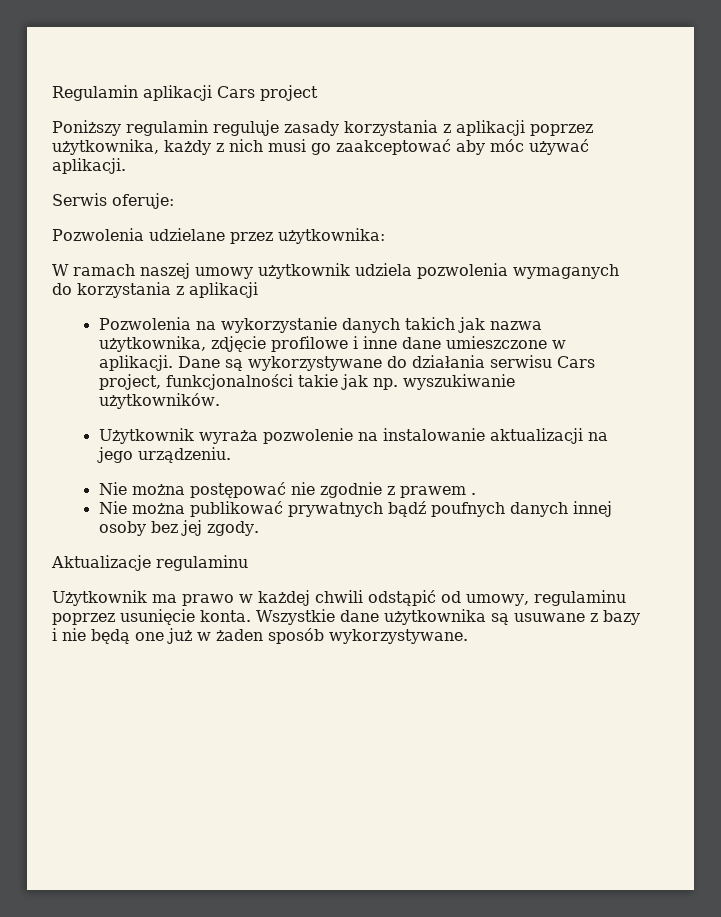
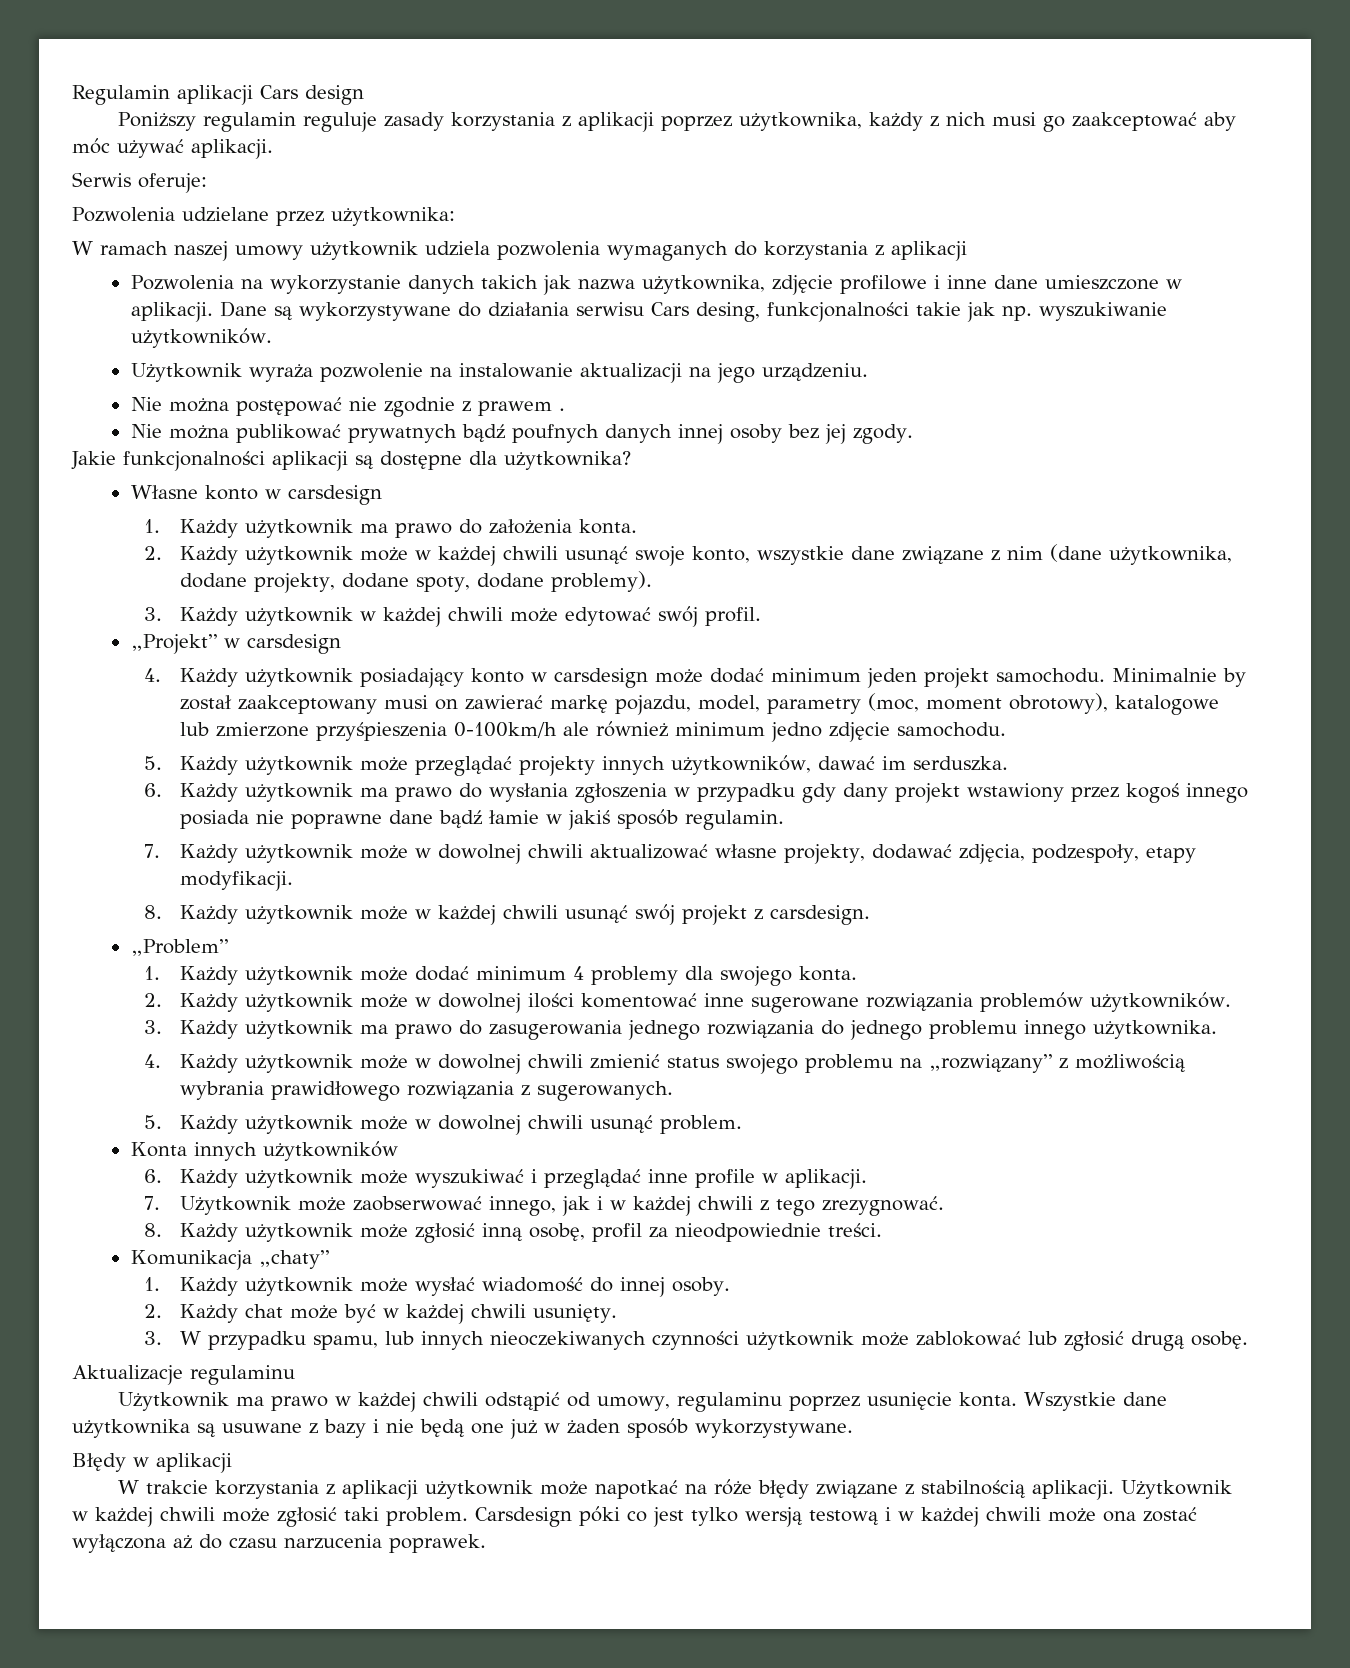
[260,85,318,101] project -> [305,85,364,105] design
[98,374,161,390] project, -> [695,302,760,322] desing,
(259, 528) none -> [71,451,631,471] [130,485,382,505] [144,519,638,538] [144,544,1233,566] [180,571,653,593] [144,606,762,627] [130,634,341,654] [144,668,1247,688] [180,693,1220,715] [180,721,1007,742] [144,755,1009,776] [144,783,1249,803] [180,809,785,830] [144,844,1197,864] [180,871,294,891] [144,904,871,925] [130,939,228,956] [144,966,858,986] [144,992,1232,1013] [144,1020,1218,1040] [144,1054,1187,1074] [180,1081,674,1101] [144,1115,743,1135] [130,1141,398,1161] [144,1169,868,1189] [144,1196,945,1216] [144,1223,883,1243] [130,1250,329,1270] [144,1277,731,1297] [144,1304,618,1324] [144,1331,1249,1351] // Jakie funkcjonalności aplikacji są dostępne dla użytkownika? // Własne konto w carsdesign // 1. Każdy użytkownik ma prawo do założenia konta. // 2. Każdy użytkownik może w każdej chwili usunąć swoje konto, wszystkie dane związane z nim (dane użytkownika, dodane projekty, dodane spoty, dodane problemy). // 3. Każdy użytkownik w każdej chwili może edytować swój profil. // „Projekt” w carsdesign // 4. Każdy użytkownik posiadający konto w carsdesign może dodać minimum jeden projekt samochodu. Minimalnie by został zaakceptowany musi on zawierać markę pojazdu, model, parametry (moc, moment obrotowy), katalogowe lub zmierzone przyśpieszenia 0-100km/h ale również minimum jedno zdjęcie samochodu. // 5. Każdy użytkownik może przeglądać projekty innych użytkowników, dawać im serduszka. // 6. Każdy użytkownik ma prawo do wysłania zgłoszenia w przypadku gdy dany projekt wstawiony przez kogoś innego posiada nie poprawne dane bądź łamie w jakiś sposób regulamin. // 7. Każdy użytkownik może w dowolnej chwili aktualizować własne projekty, dodawać zdjęcia, podzespoły, etapy modyfikacji. // 8. Każdy użytkownik może w każdej chwili usunąć swój projekt z carsdesign. // „Problem” // 1. Każdy użytkownik może dodać minimum 4 problemy dla swojego konta. // 2. Każdy użytkownik może w dowolnej ilości komentować inne sugerowane rozwiązania problemów użytkowników. // 3. Każdy użytkownik ma prawo do zasugerowania jednego rozwiązania do jednego problemu innego użytkownika. // 4. Każdy użytkownik może w dowolnej chwili zmienić status swojego problemu na „rozwiązany” z możliwością wybrania prawidłowego rozwiązania z sugerowanych. // 5. Każdy użytkownik może w dowolnej chwili usunąć problem. // Konta innych użytkowników // 6. Każdy użytkownik może wyszukiwać i przeglądać inne profile w aplikacji. // 7. Użytkownik może zaobserwować innego, jak i w każdej chwili z tego zrezygnować. // 8. Każdy użytkownik może zgłosić inną osobę, profil za nieodpowiednie treści. // Komunikacja „chaty” // 1. Każdy użytkownik może wysłać wiadomość do innej osoby. // 2. Każdy chat może być w każdej chwili usunięty. // 3. W przypadku spamu, lub innych nieoczekiwanych czynności użytkownik może zablokować lub zgłosić drugą osobę.
(468, 636) none -> [72,1453,232,1473] [117,1479,1232,1500] [72,1506,1197,1527] [72,1534,486,1553] // Błędy w aplikacji // W trakcie korzystania z aplikacji użytkownik może napotkać na róże błędy związane z stabilnością aplikacji. Użytkownik w każdej chwili może zgłosić taki problem. Carsdesign póki co jest tylko wersją testową i w każdej chwili może ona zostać wyłączona aż do czasu narzucenia poprawek.

